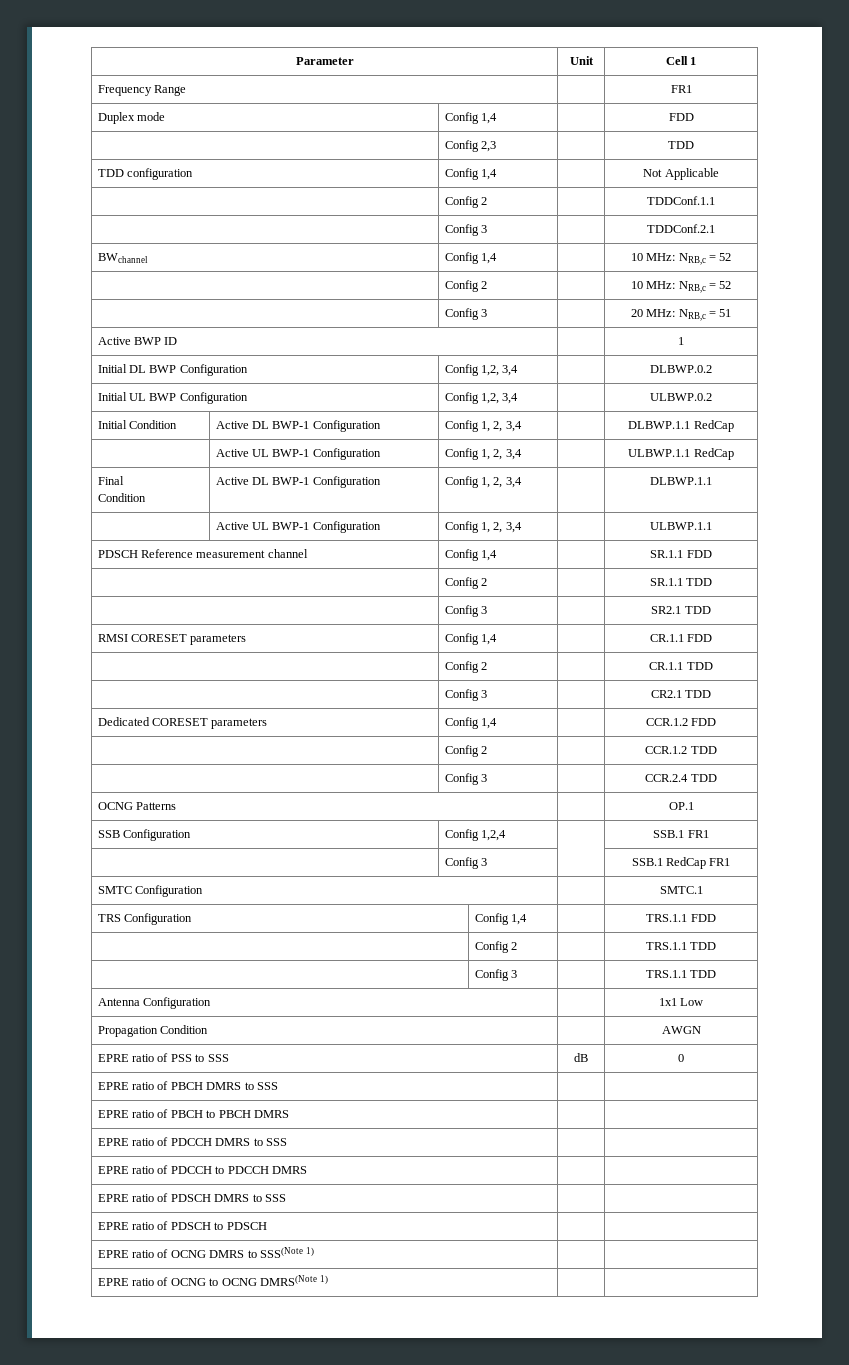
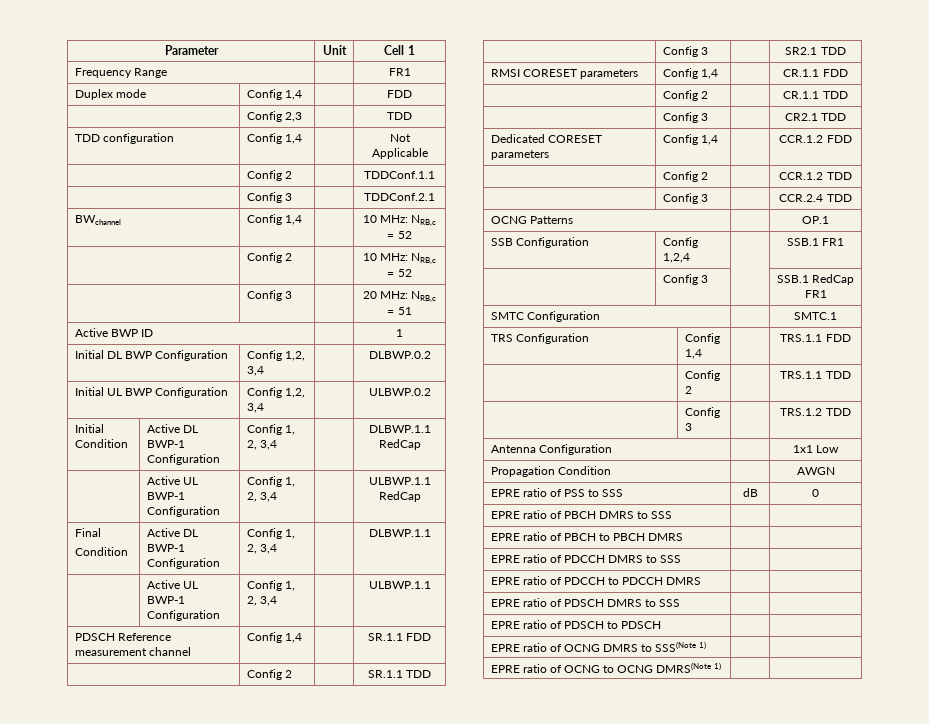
[645,970,687,978] TRS.1.1 -> [780,408,823,416] TRS.1.2

